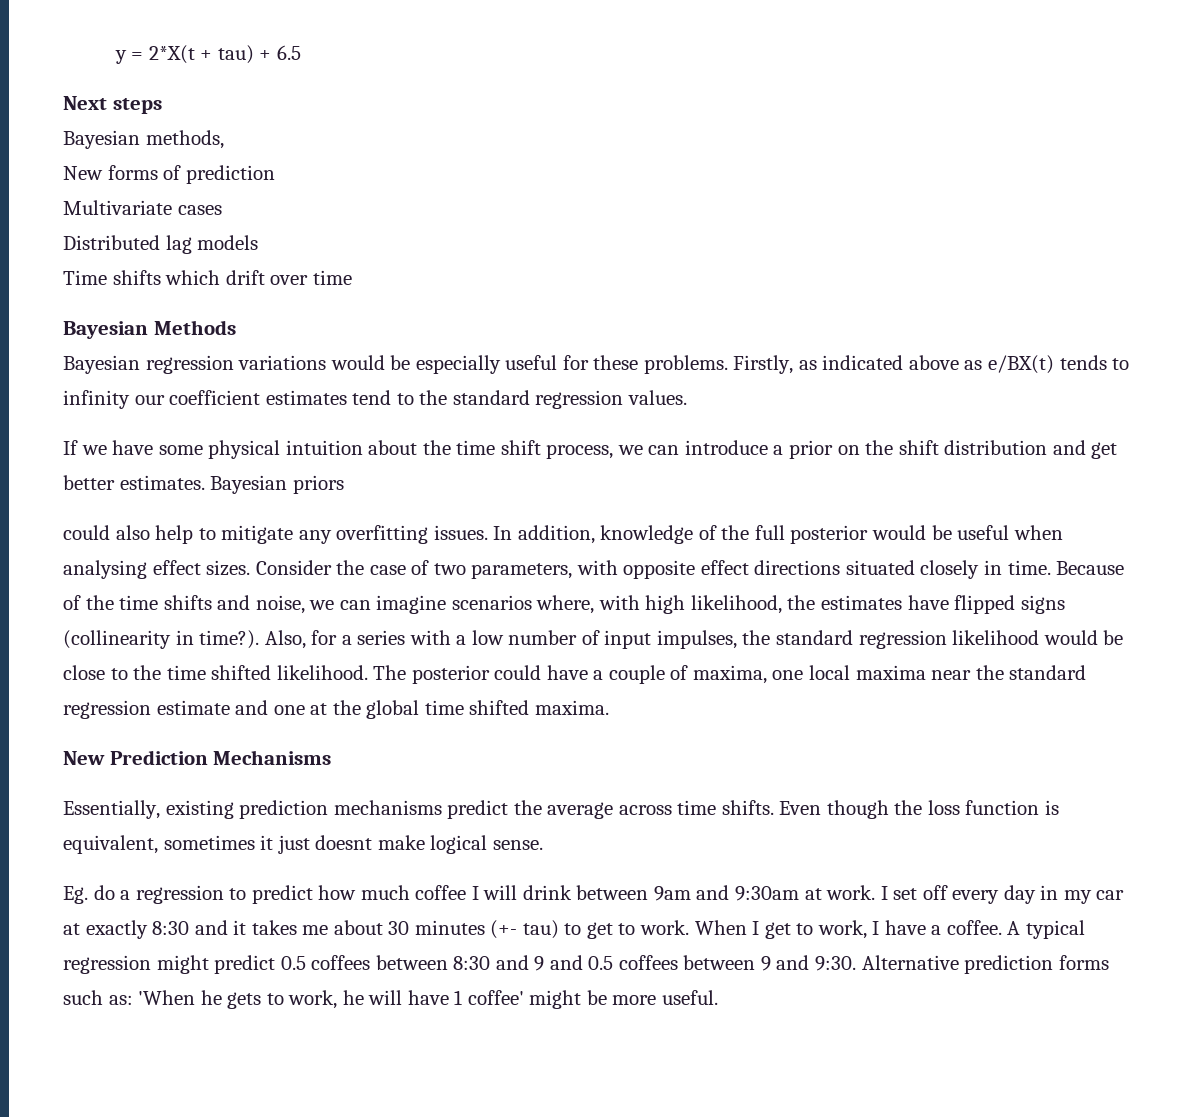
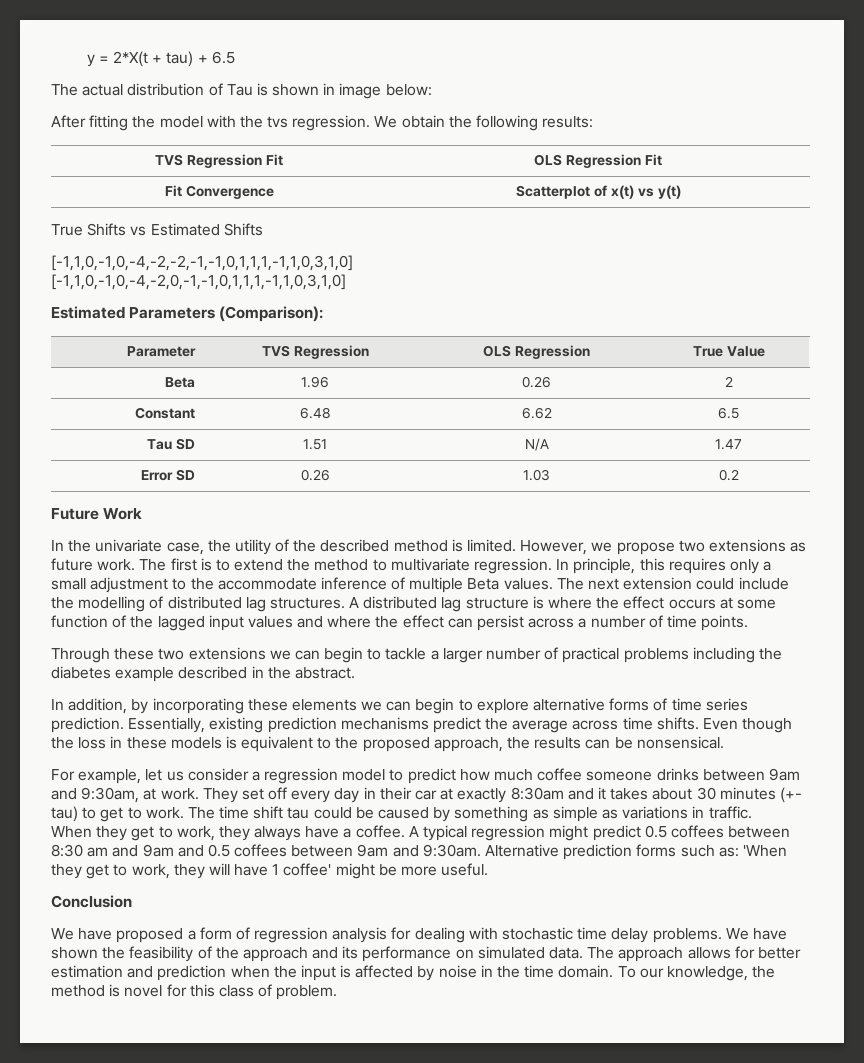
[63,96,162,114] [63,130,224,149] [63,165,275,184] [63,200,222,215] [63,235,259,254] [63,270,352,285] [63,320,236,339] [63,355,1130,374] [63,390,687,409] [63,440,1118,459] [63,475,344,494] [63,525,1063,544] [63,560,1125,579] [63,595,1065,614] [63,630,1124,649] [63,665,1087,684] [63,700,609,719] [63,750,332,765] Next steps // Bayesian methods, // New forms of prediction // Multivariate cases // Distributed lag models // Time shifts which drift over time // Bayesian Methods // Bayesian regression variations would be especially useful for these problems. Firstly, as indicated above as e/BX(t) tends to infinity our coefficient estimates tend to the standard regression values. // If we have some physical intuition about the time shift process, we can introduce a prior on the shift distribution and get better estimates. Bayesian priors // could also help to mitigate any overfitting issues. In addition, knowledge of the full posterior would be useful when analysing effect sizes. Consider the case of two parameters, with opposite effect directions situated closely in time. Because of the time shifts and noise, we can imagine scenarios where, with high likelihood, the estimates have flipped signs (collinearity in time?). Also, for a series with a low number of input impulses, the standard regression likelihood would be close to the time shifted likelihood. The posterior could have a couple of maxima, one local maxima near the standard regression estimate and one at the global time shifted maxima. // New Prediction Mechanisms // -> [51,83,432,99] [51,115,594,131] [155,154,283,168] [534,154,662,168] [164,185,274,199] [515,185,681,199] [51,223,263,236] [51,255,353,271] [51,274,346,290] [51,306,324,322] [126,346,196,357] [261,345,369,359] [482,345,590,359] [692,346,765,357] [164,377,195,388] [301,376,329,388] [522,376,551,388] [724,376,733,387] [134,407,195,419] [300,407,330,419] [521,407,552,419] [718,407,739,419] [146,438,195,450] [303,439,327,450] [524,438,549,451] [715,439,742,450] [140,469,195,481] [300,469,330,481] [523,469,550,481] [718,469,739,481] [51,508,143,520] [51,539,807,555] [51,558,772,574] [51,577,789,593] [51,596,776,612] [51,615,749,631] [51,647,782,663] [51,666,355,682] [51,698,748,714] [51,717,124,733] The actual distribution of Tau is shown in image below: // After fitting the model with the tvs regression. We obtain the following results: // TVS Regression Fit | OLS Regression Fit // Fit Convergence | Scatterplot of x(t) vs y(t) // True Shifts vs Estimated Shifts // [-1,1,0,-1,0,-4,-2,-2,-1,-1,0,1,1,1,-1,1,0,3,1,0] // [-1,1,0,-1,0,-4,-2,0,-1,-1,0,1,1,1,-1,1,0,3,1,0] // Estimated Parameters (Comparison): // Parameter | TVS Regression | OLS Regression | True Value // Beta | 1.96 | 0.26 | 2 // Constant | 6.48 | 6.62 | 6.5 // Tau SD | 1.51 | N/A | 1.47 // Error SD | 0.26 | 1.03 | 0.2 // Future Work // In the univariate case, the utility of the described method is limited. However, we propose two extensions as future work. The first is to extend the method to multivariate regression. In principle, this requires only a small adjustment to the accommodate inference of multiple Beta values. The next extension could include the modelling of distributed lag structures. A distributed lag structure is where the effect occurs at some function of the lagged input values and where the effect can persist across a number of time points. // Through these two extensions we can begin to tackle a larger number of practical problems including the diabetes example described in the abstract. // In addition, by incorporating these elements we can begin to explore alternative forms of time series prediction.
[965,800,1060,815] [63,835,543,854] [63,885,115,904] function is equivalent, sometimes it just doesnt make logical sense. // Eg. do -> [110,736,724,752] [51,768,249,784] in these models is equivalent to the proposed approach, the results can be nonsensical. // For example, let us consider
(224, 894) none -> [342,769,386,781] model
[471,885,800,901] I will drink between 9am and 9:30am -> [586,768,800,781] [51,787,140,803] someone drinks between 9am and 9:30am,
[880,886,888,900] I -> [202,788,238,803] They
[1063,890,1092,904] my -> [379,787,412,800] their
[152,921,190,935] 8:30 -> [510,787,564,800] 8:30am
[302,925,329,935] me -> (649, 794) none
[694,920,880,939] When I get to work, I -> [187,806,752,822] [51,826,302,841] The time shift tau could be caused by something as simple as variations in traffic. // When they get to work, they always
[495,955,545,971] and 9 -> [87,844,174,857] am and 9am
[760,955,857,971] 9 and 9:30. -> [357,844,481,857] 9am and 9:30am.
[200,990,364,1009] he gets to work, he -> [51,864,205,879] they get to work, they
(719, 997) none -> [51,895,132,908] [51,927,787,943] [51,946,801,962] [51,965,776,981] [51,984,338,1000] // Conclusion // We have proposed a form of regression analysis for dealing with stochastic time delay problems. We have shown the feasibility of the approach and its performance on simulated data. The approach allows for better estimation and prediction when the input is affected by noise in the time domain. To our knowledge, the method is novel for this class of problem.

